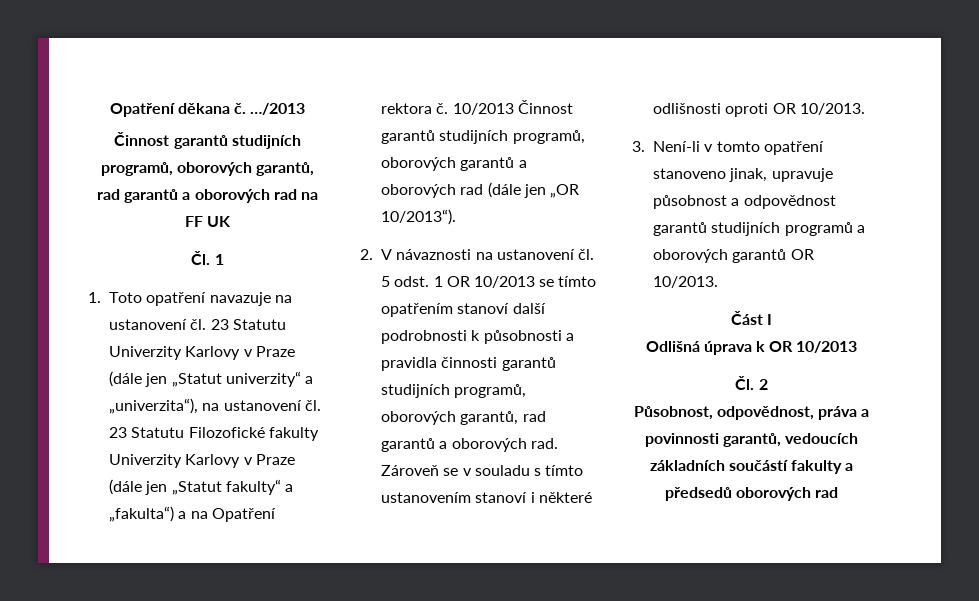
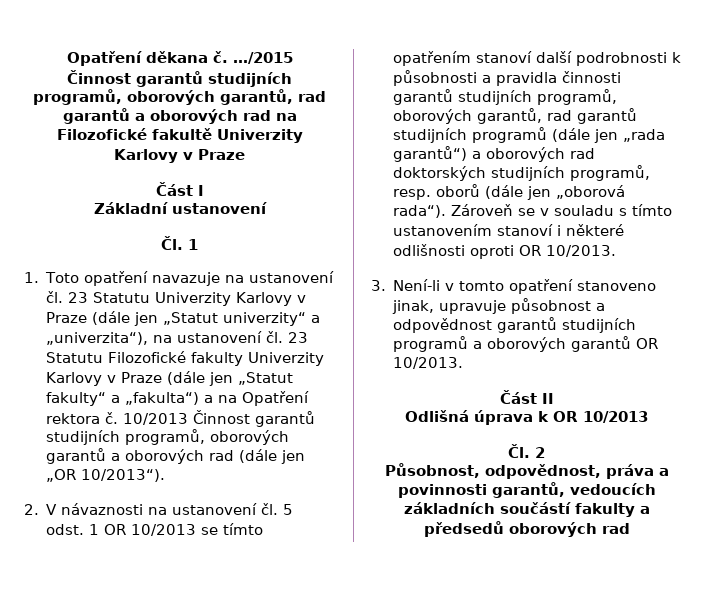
[250,103,306,115] …/2013 -> [232,52,293,64] …/2015
[184,216,232,227] FF UK -> [56,128,303,143] [114,149,245,163] [155,182,204,196] [93,202,267,214] Filozofické fakultě Univerzity Karlovy v Praze // Část I // Základní ustanovení
[439,438,558,452] a oborových rad. -> [393,127,666,143] [393,146,596,162] [393,165,651,181] [393,184,626,200] [393,205,447,218] studijních programů (dále jen „rada garantů“) a oborových rad doktorských studijních programů, resp. oborů (dále jen „oborová rada“).
[767,314,773,325] I -> [541,393,554,404] II

